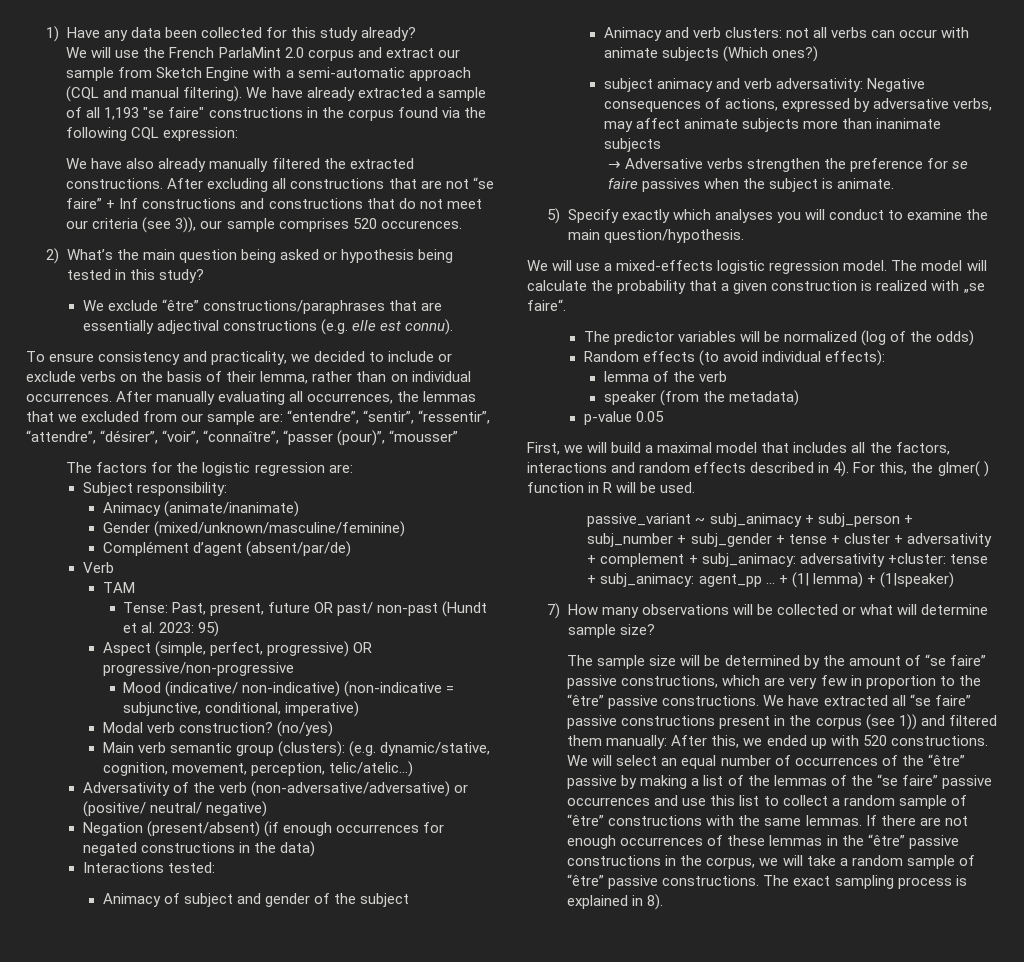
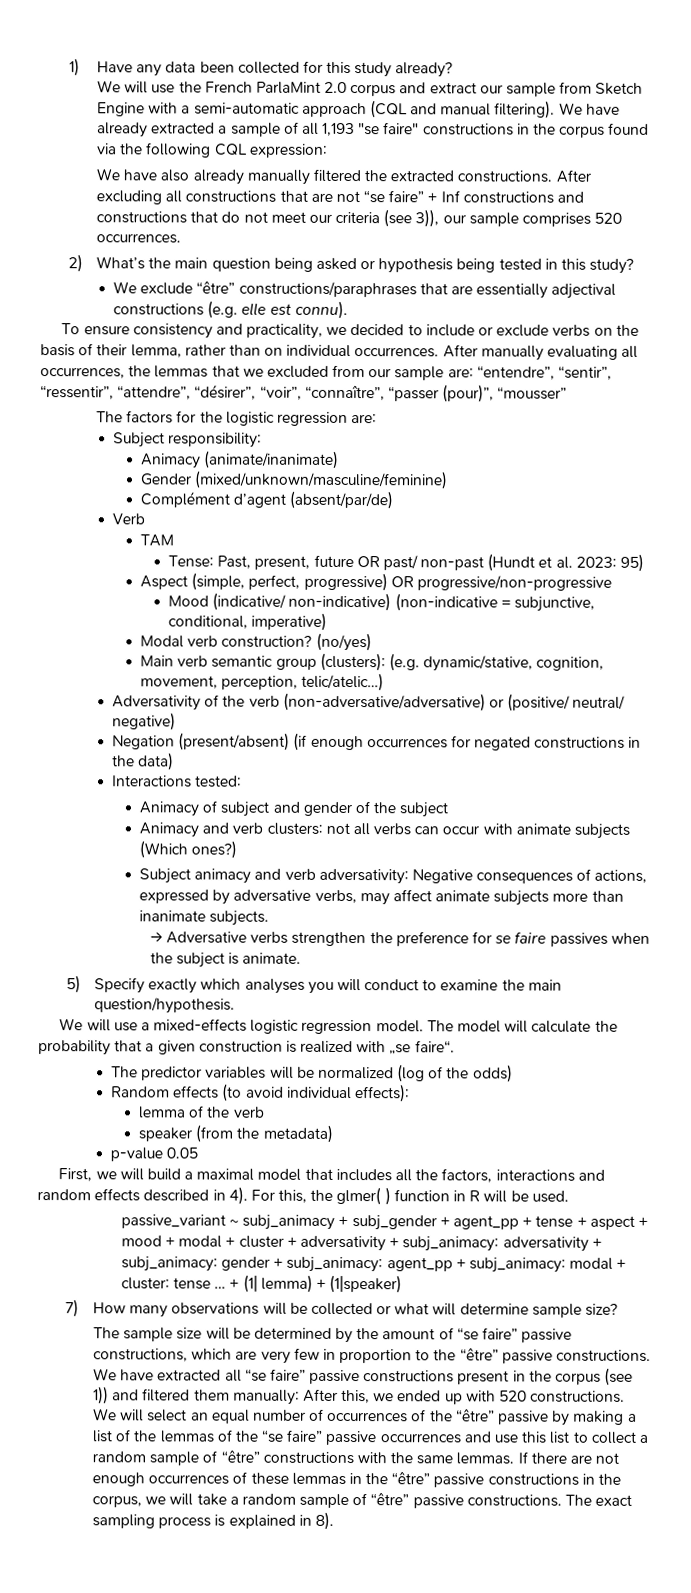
[380,220,462,229] occurences. -> [95,233,181,244] occurrences.
[603,78,653,92] subject -> [138,868,191,884] Subject
[603,138,661,152] subjects -> [209,910,270,926] subjects.
[817,513,913,527] [587,533,992,547] [587,553,988,567] [587,573,762,587] subj_person + subj_number + subj_gender + tense + cluster + adversativity + complement + subj_animacy: adversativity +cluster: tense + subj_animacy: agent_pp -> [351,1215,648,1231] [120,1235,602,1252] [120,1256,627,1273] [120,1277,212,1290] subj_gender + agent_pp + tense + aspect + mood + modal + cluster + adversativity + subj_animacy: adversativity + subj_animacy: gender + subj_animacy: agent_pp + subj_animacy: modal + cluster: tense

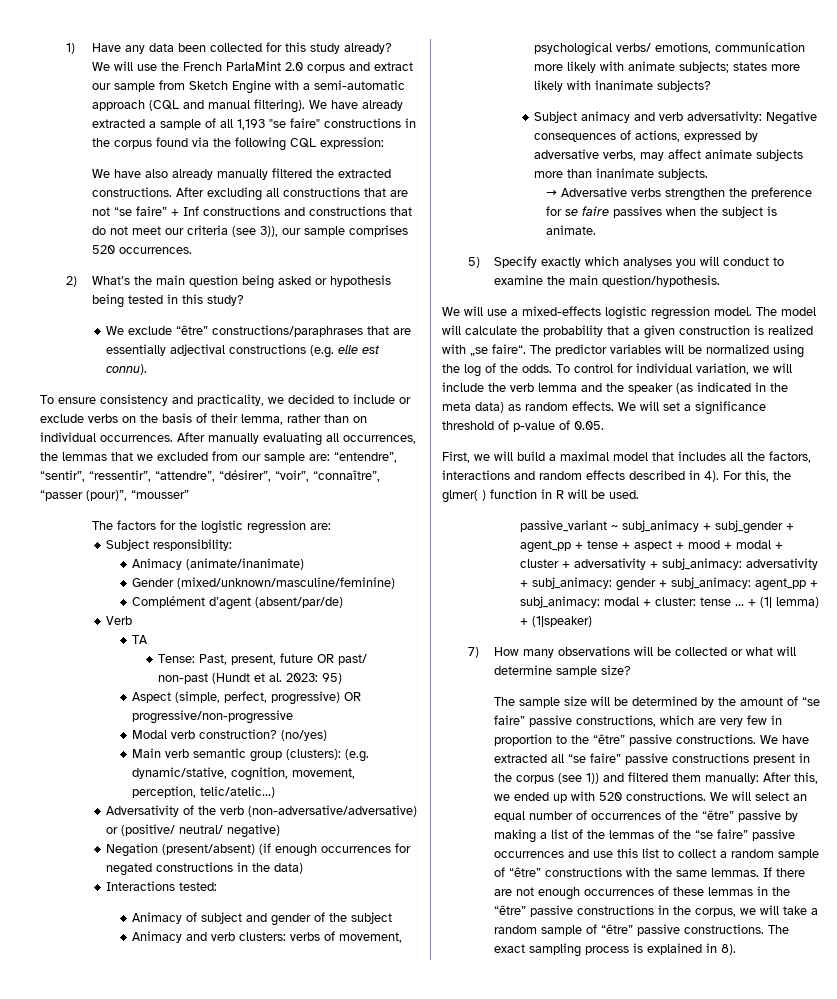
[139,534,174,547] TAM -> [132,635,149,644] TA
[167,592,595,612] [167,612,328,631] // Mood (indicative/ non-indicative) (non-indicative = subjunctive, conditional, imperative) -> (294, 717) none
[325,822,631,839] [138,840,238,859] not all verbs can occur with animate subjects (Which ones?) -> [290,931,403,943] [534,42,806,56] [534,61,801,73] [534,80,712,92] verbs of movement, psychological verbs/ emotions, communication more likely with animate subjects; states more likely with inanimate subjects?
(455, 1046) // -> (526, 349) none
[397,1064,513,1083] [111,1083,410,1103] [137,1105,265,1119] [137,1124,333,1143] [110,1147,199,1162] (log of the odds) // Random effects (to avoid individual effects): // lemma of the verb // speaker (from the metadata) // p-value 0.05 -> [773,344,804,358] [442,363,792,377] [442,382,788,394] [442,401,766,415] [442,420,604,432] using the log of the odds. To control for individual variation, we will include the verb lemma and the speaker (as indicated in the meta data) as random effects. We will set a significance threshold of p-value of 0.05.

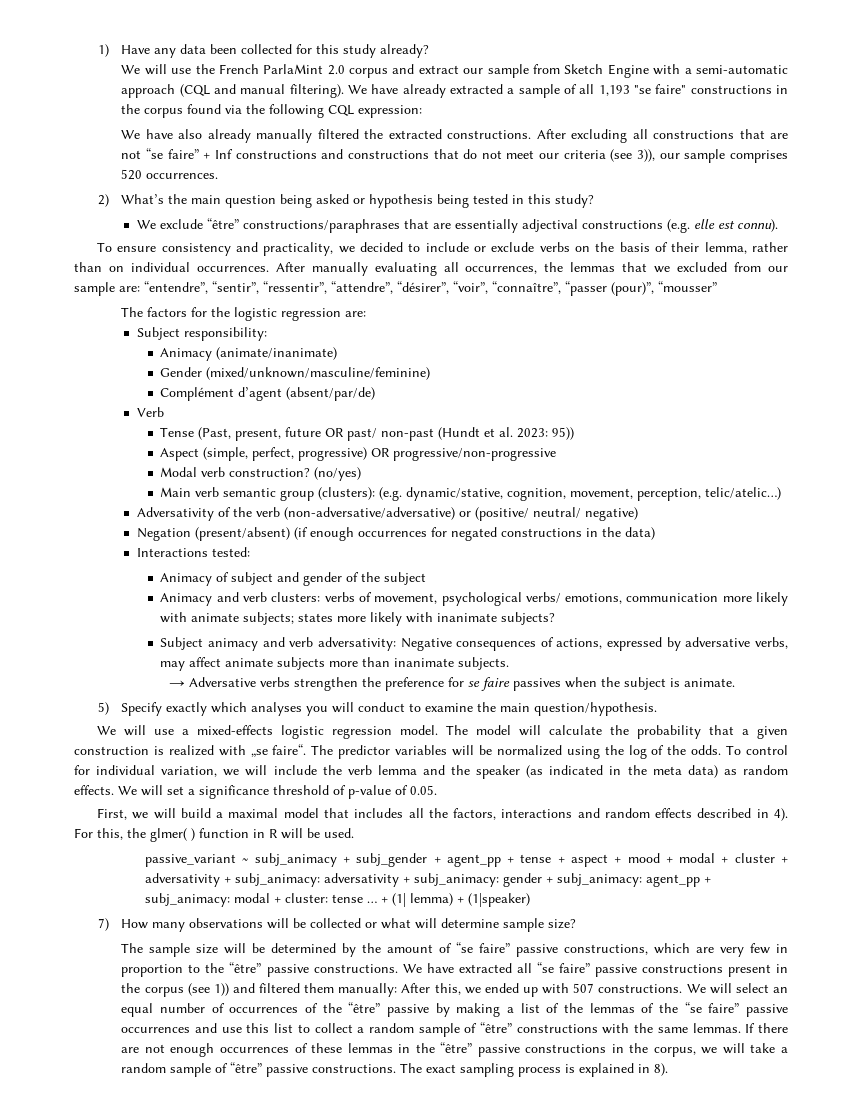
[132,635,149,644] [158,654,228,665] TA // Tense: Past, -> [160,427,232,440] Tense (Past,
[322,673,343,684] 95) -> [552,427,575,440] 95))
[598,792,622,801] 520 -> [573,983,595,993] 507

